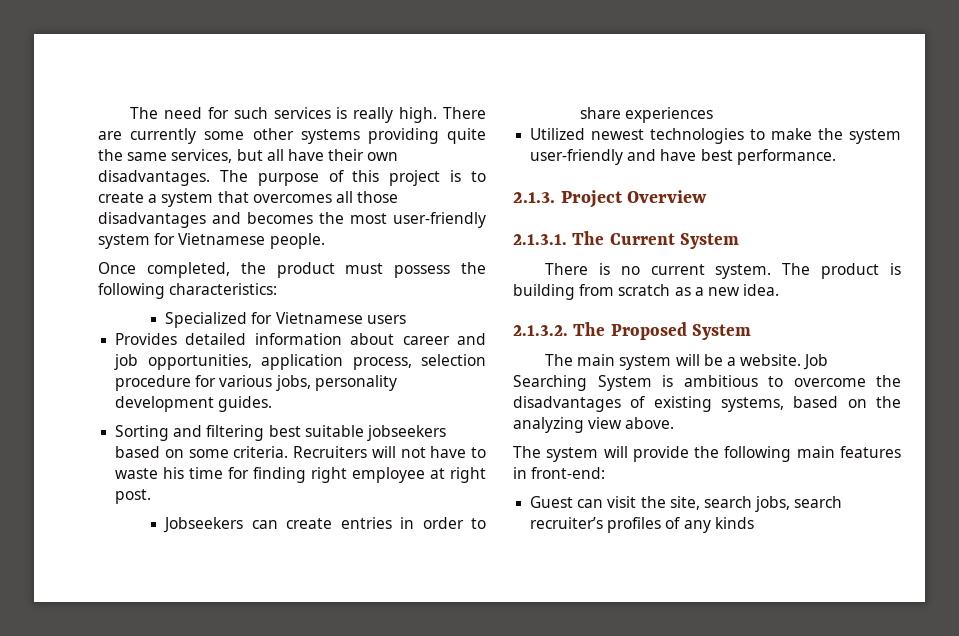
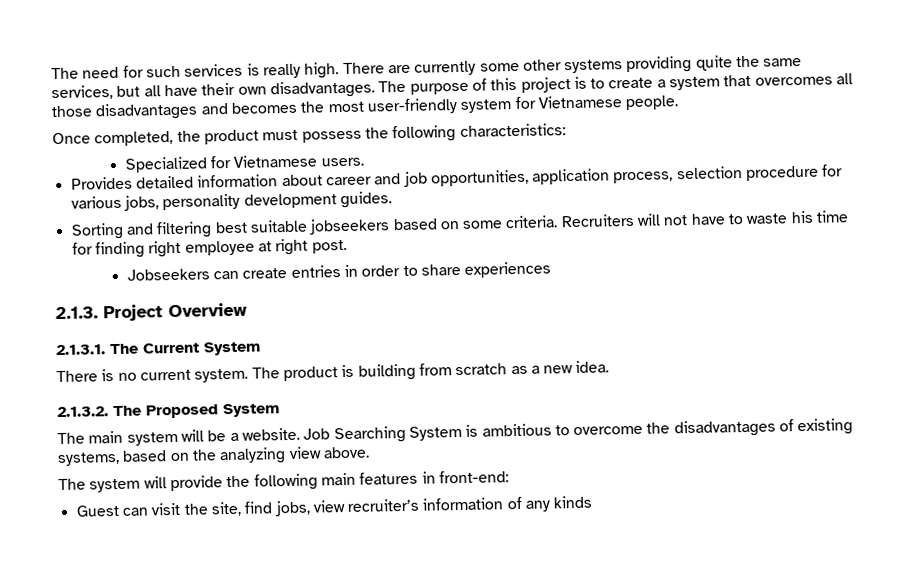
[366,315,406,324] users -> [320,157,364,167] users.
[530,128,901,144] [530,149,836,165] // Utilized newest technologies to make the system user-friendly and have best performance. -> (552, 269) none
[703,496,843,512] [530,517,662,533] search jobs, search recruiter’s profiles -> [244,497,504,517] find jobs, view recruiter’s information

